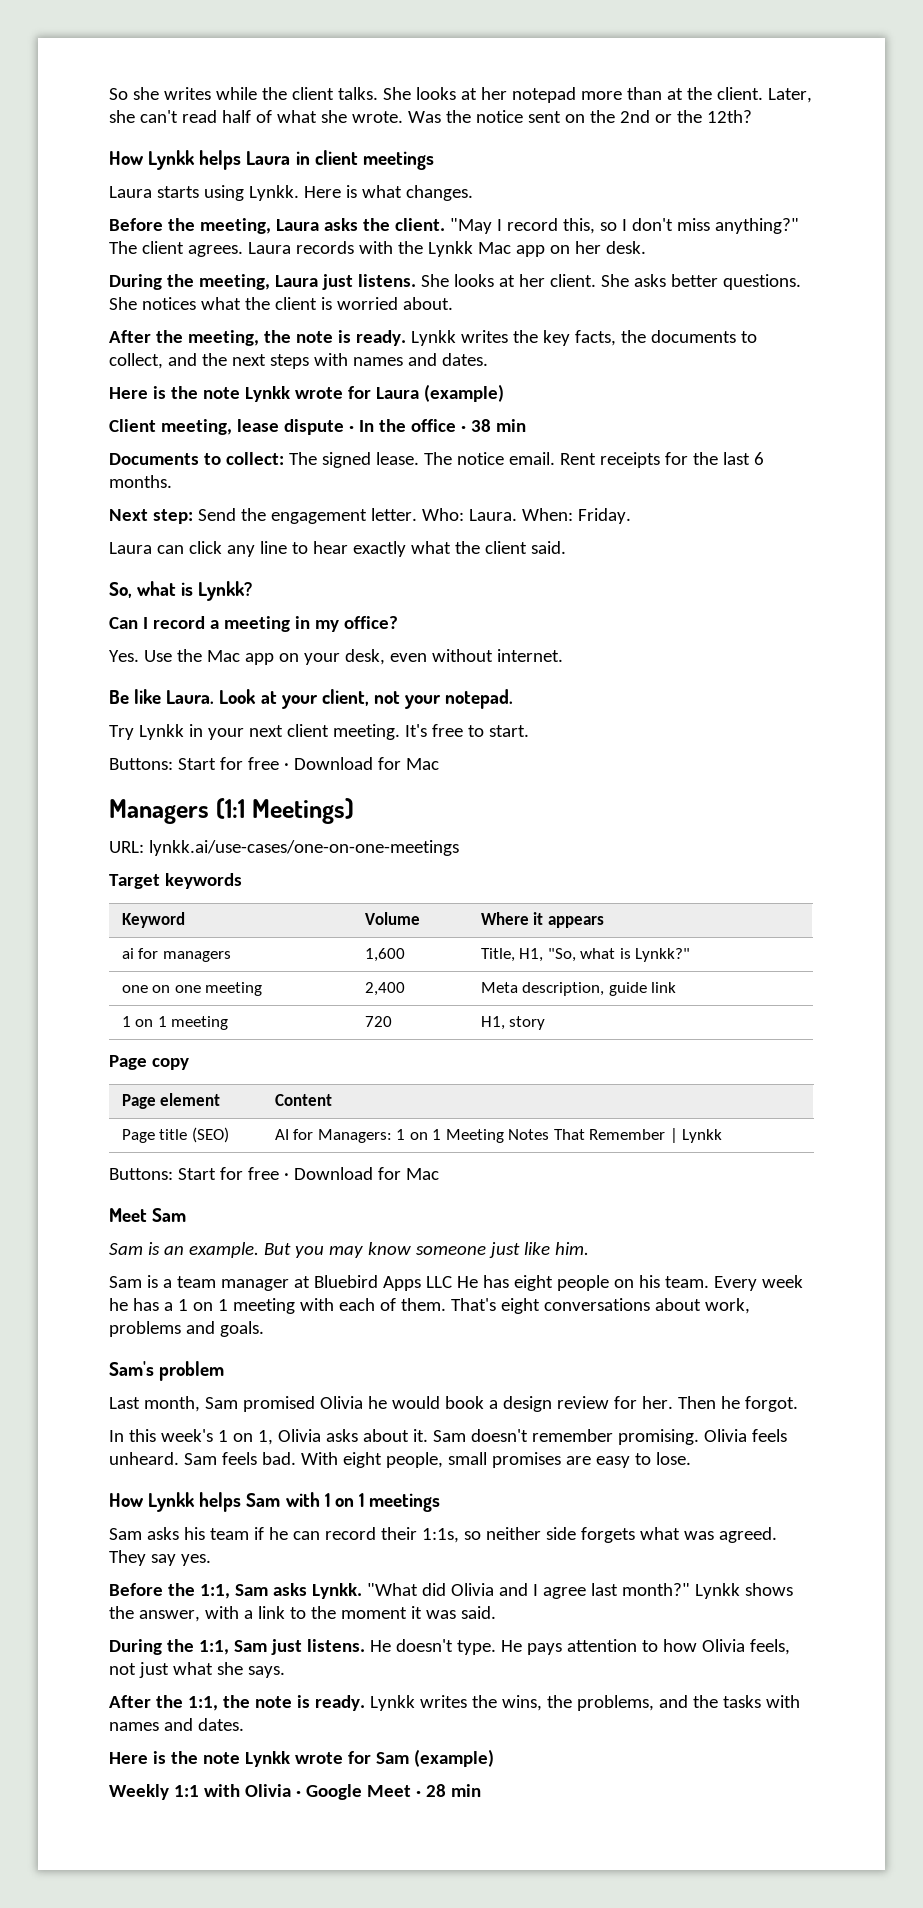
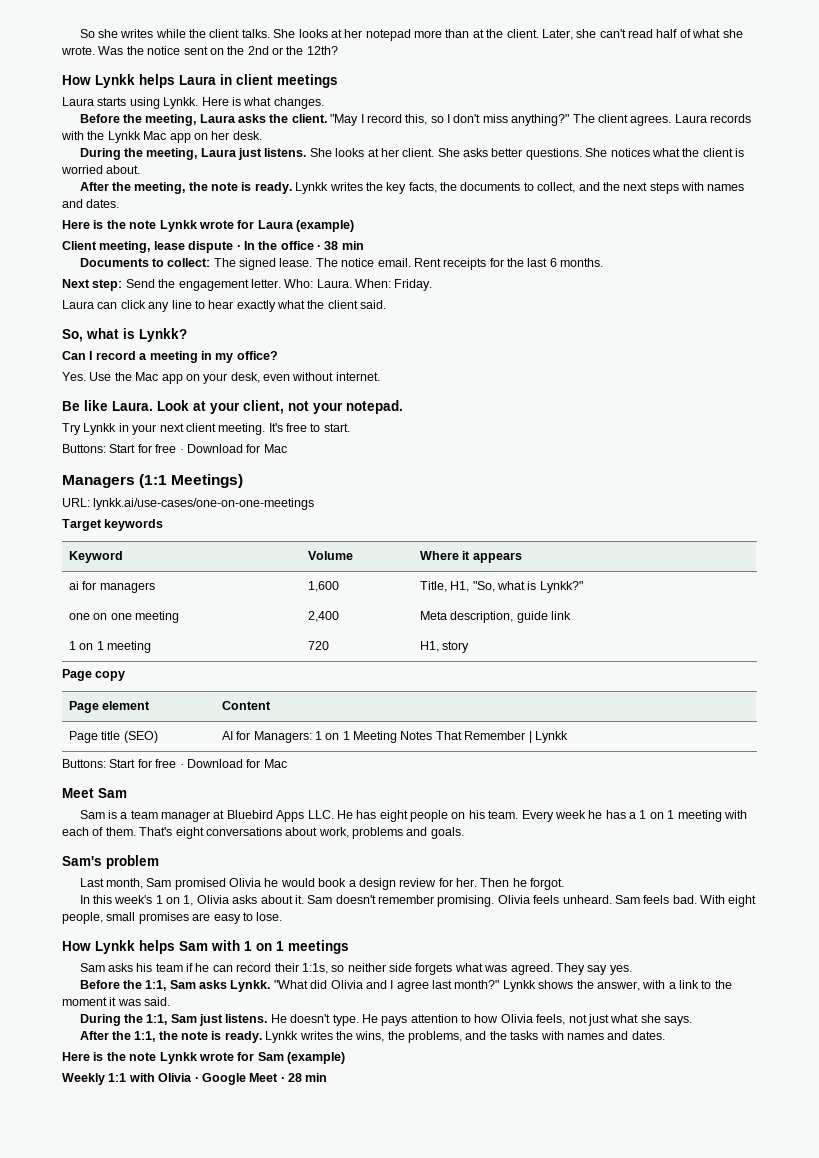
[109,1242,589,1258] // Sam is an example. But you may know someone just like him. -> (127, 793) none
[425,1276,452,1288] LLC -> [307,810,334,819] LLC.

